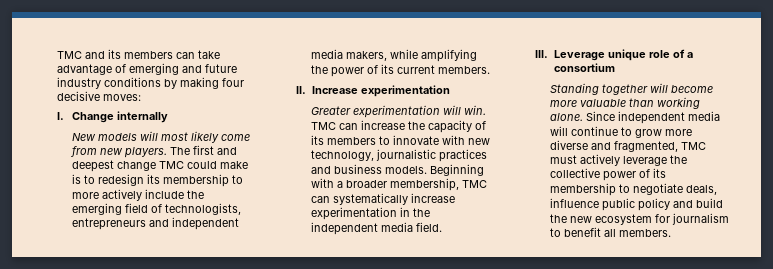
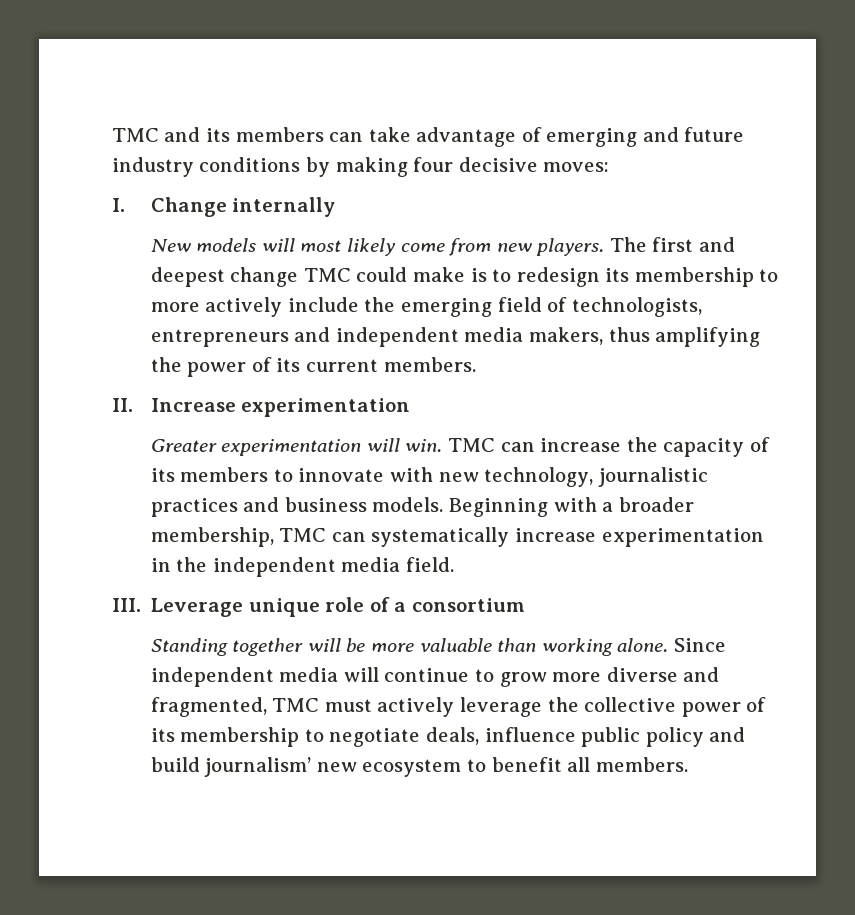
[390,49,419,59] while -> [608,327,650,342] thus
[671,85,714,93] become -> [346,638,366,652] be
[550,214,568,223] the -> [204,757,312,777] journalism’
[655,213,730,225] for journalism -> (462, 768) none

